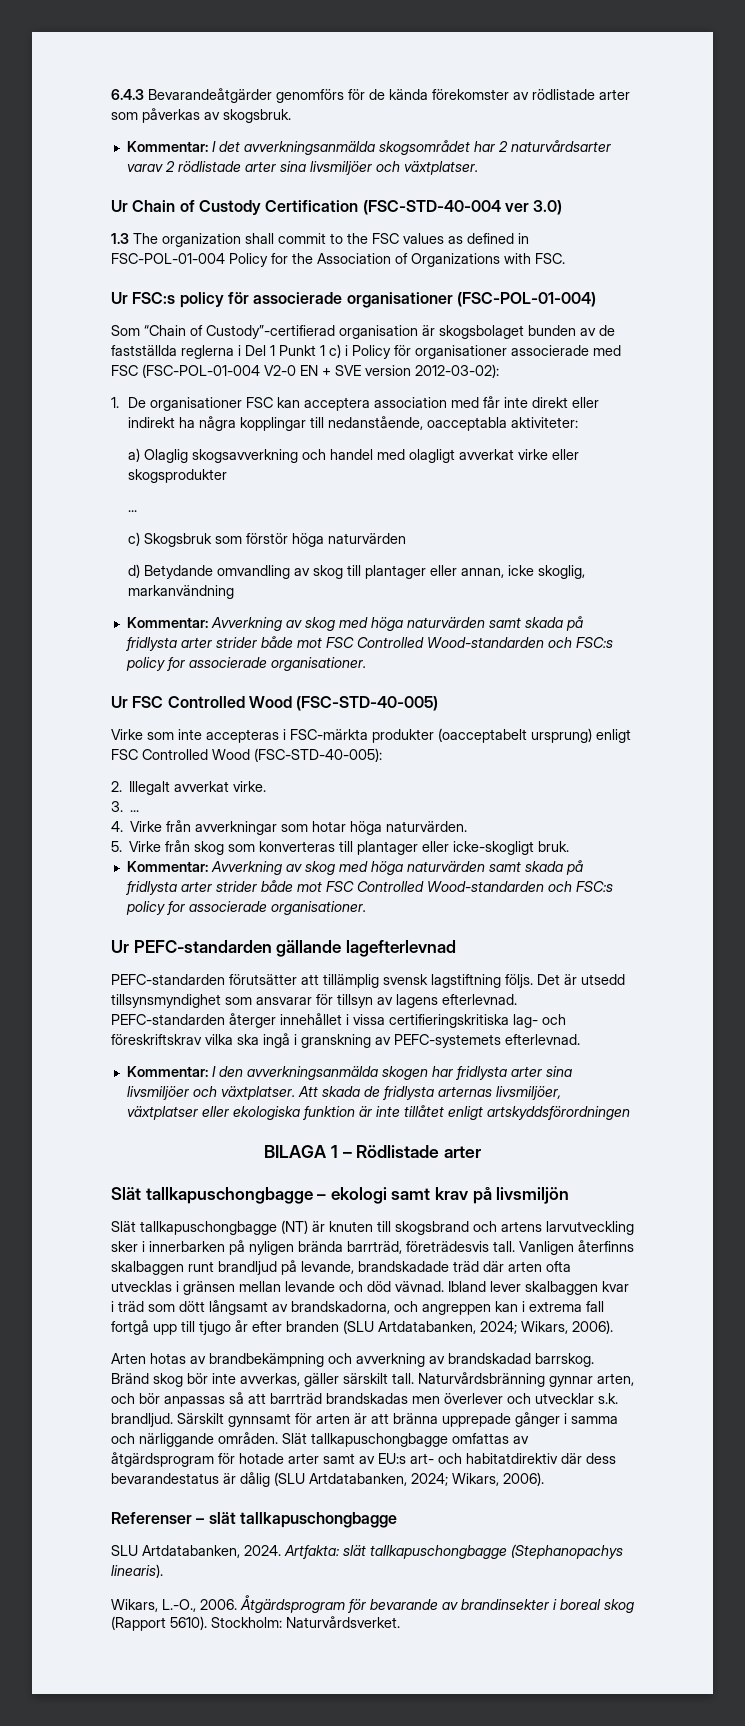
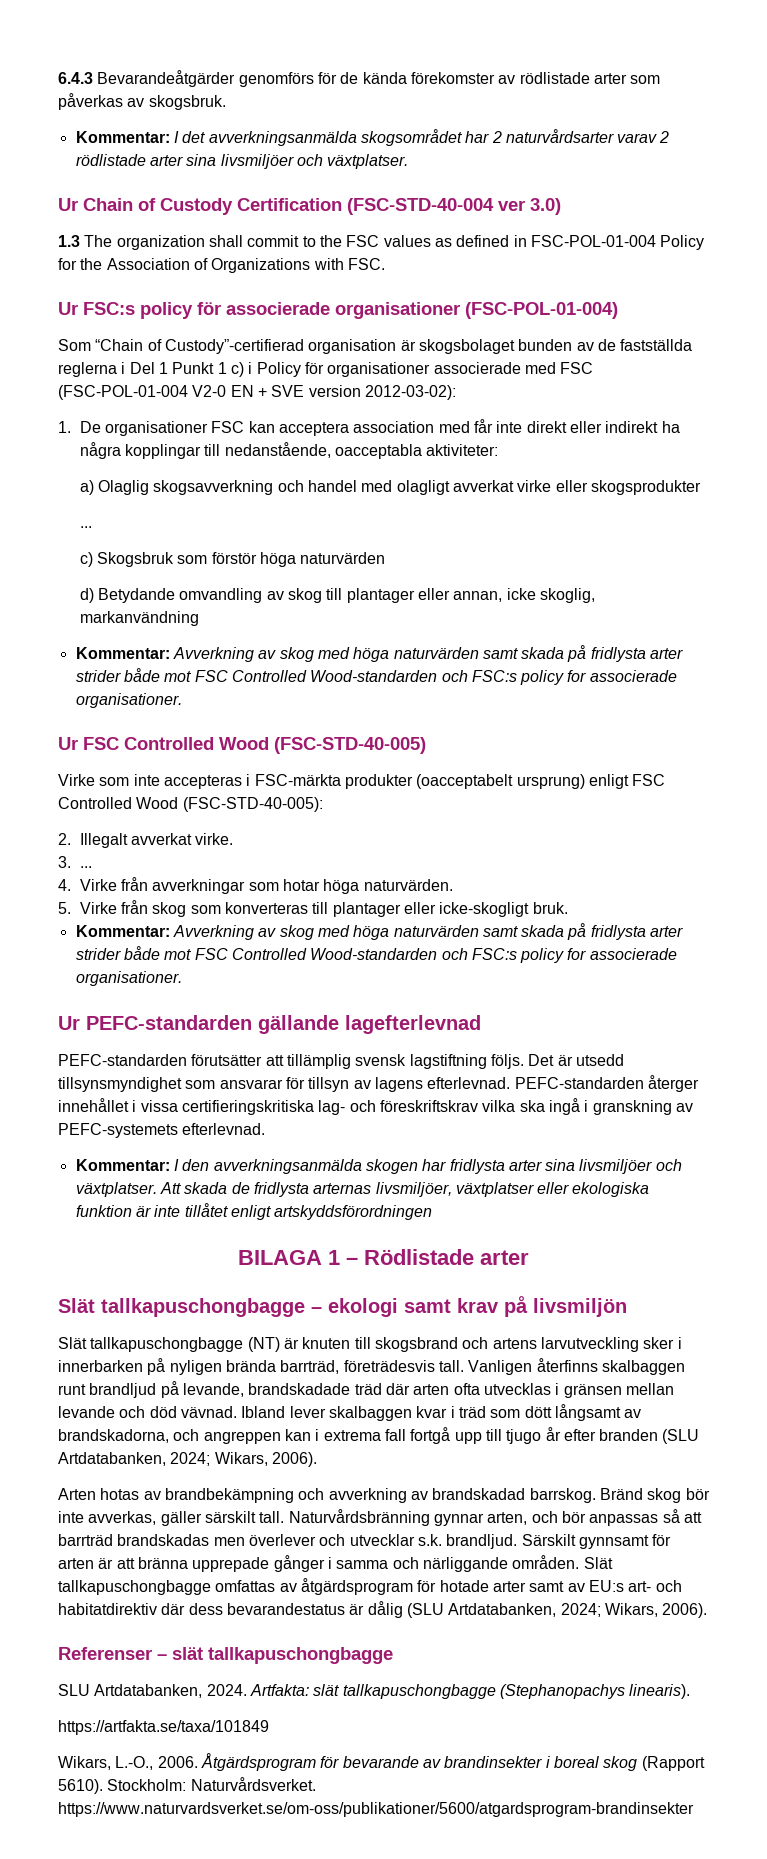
(163, 1571) none -> [58,1720,269,1735] // https://artfakta.se/taxa/101849
(400, 1622) none -> [58,1802,694,1817] https://www.naturvardsverket.se/om-oss/publikationer/5600/atgardsprogram-brandinsekter

